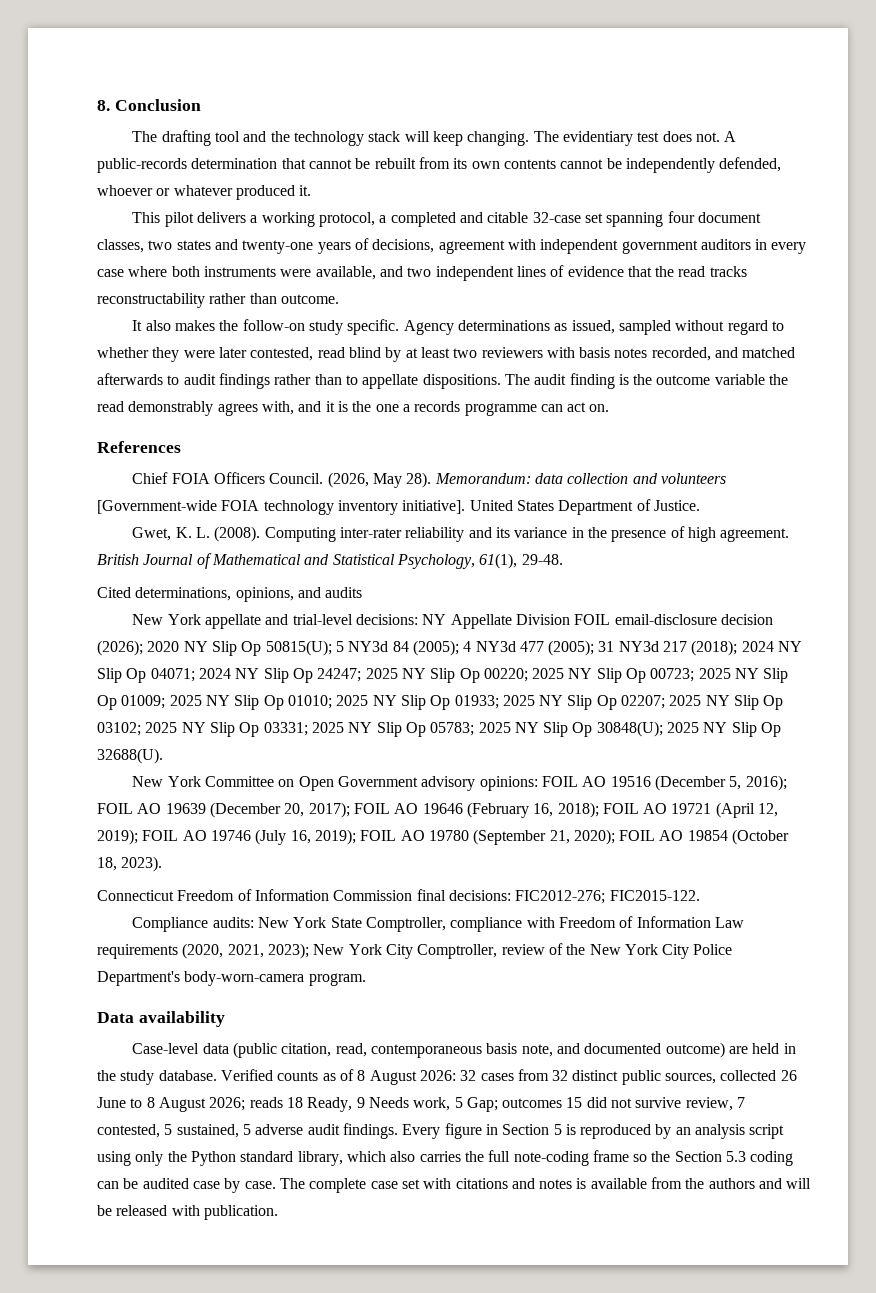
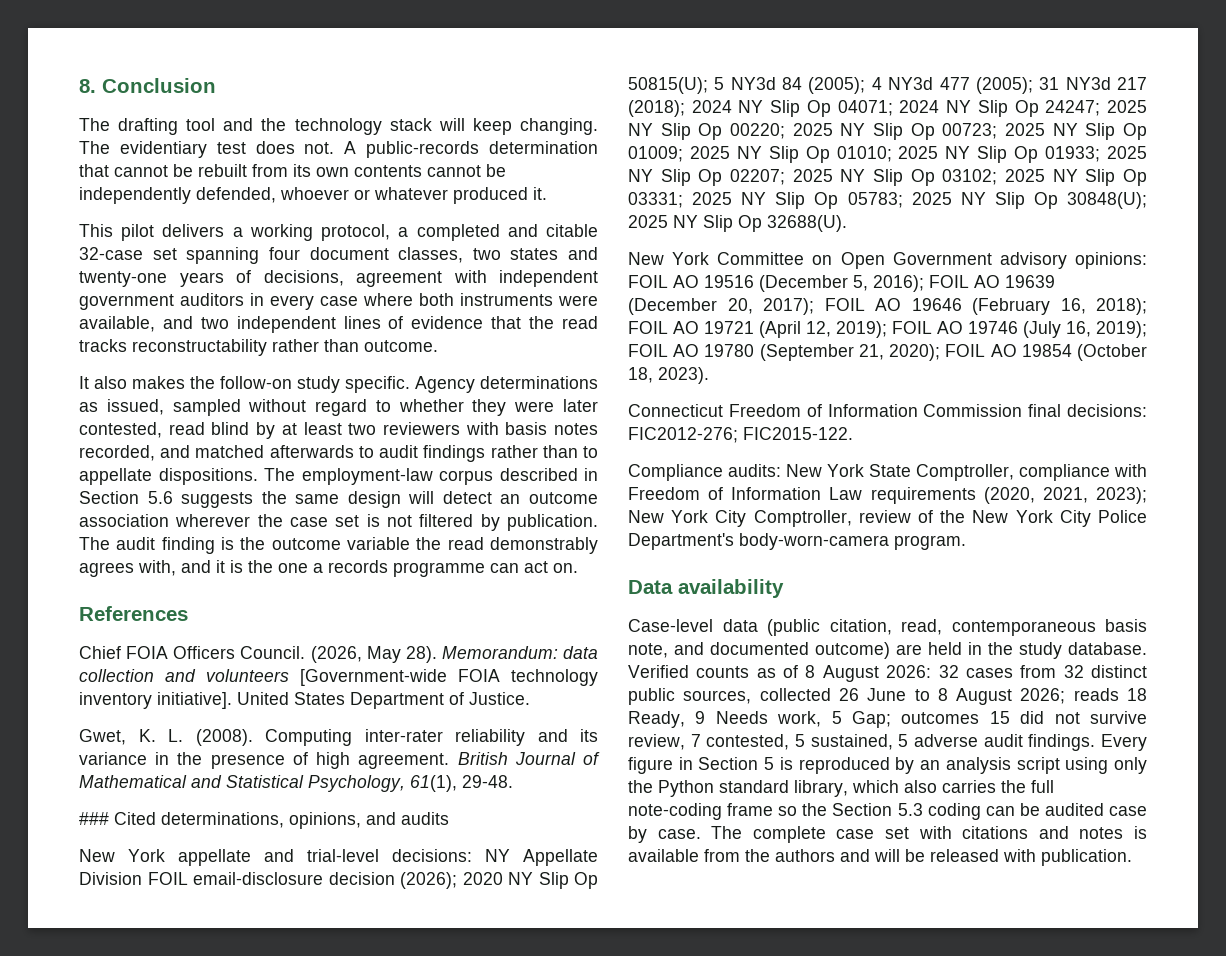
(530, 379) none -> [301,468,598,485] [79,491,598,508] [79,514,598,531] [79,537,110,550] employment-law corpus described in Section 5.6 suggests the same design will detect an outcome association wherever the case set is not filtered by publication. The
(563, 559) none -> [79,812,109,825] ###

